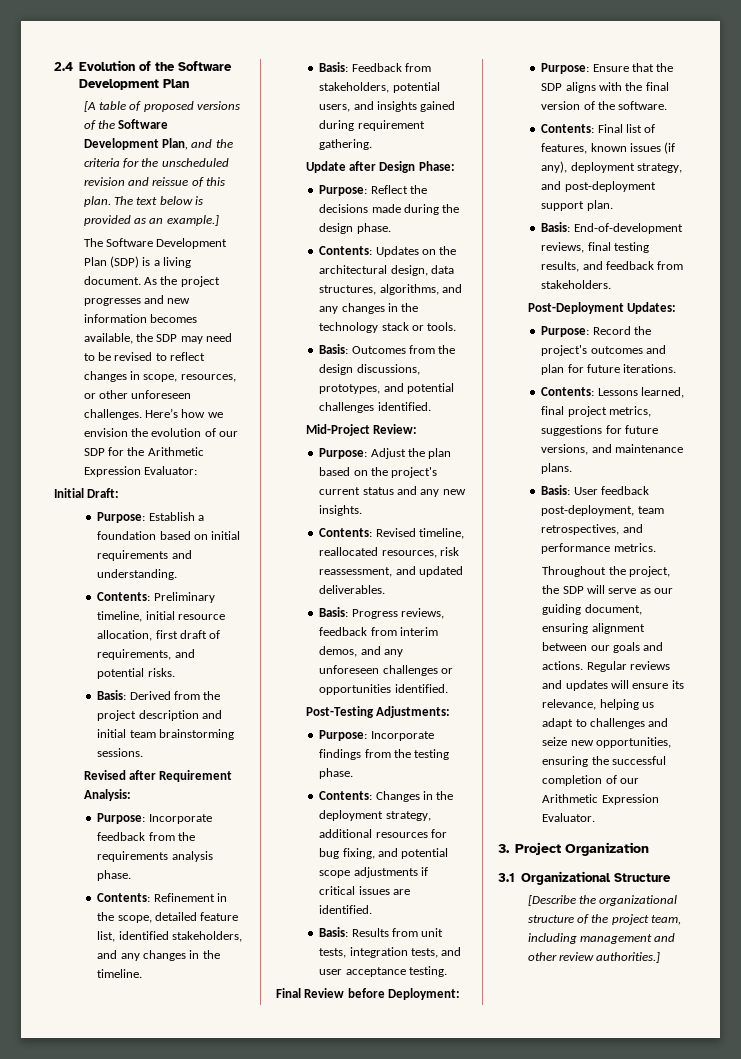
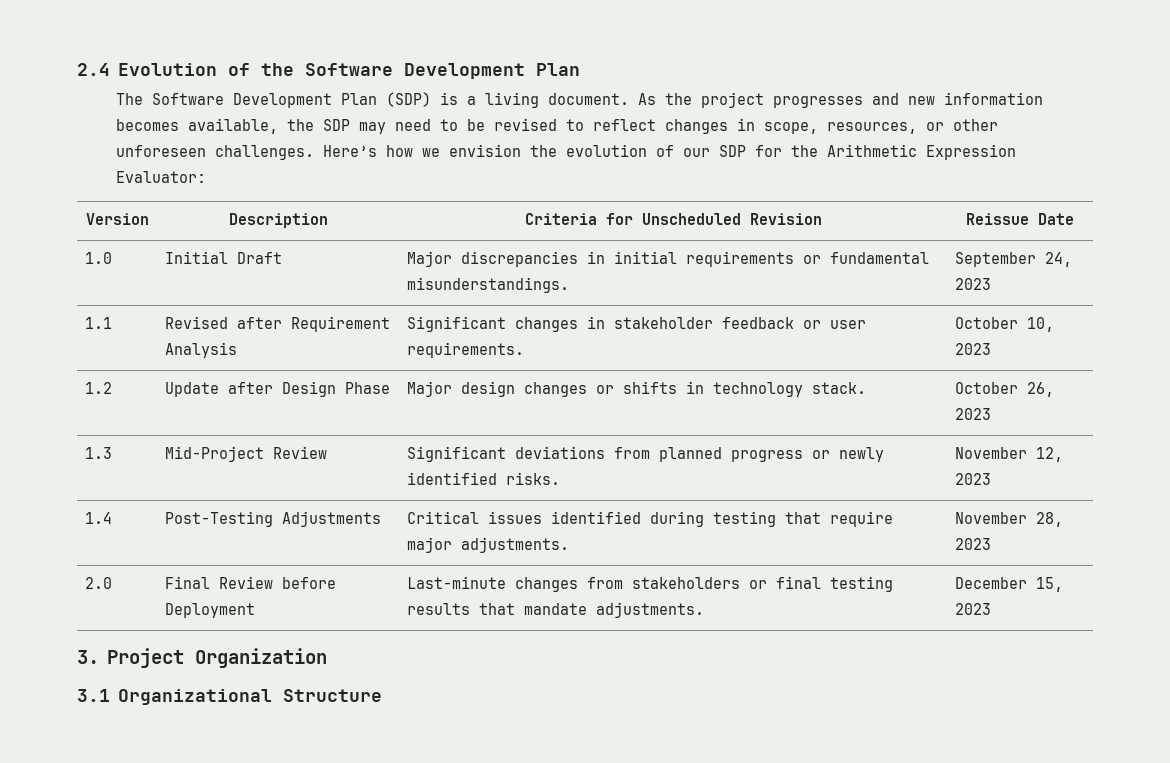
[83,101,241,112] [83,119,169,130] [83,138,233,150] [83,158,229,168] [83,177,226,187] [83,196,204,207] [83,215,219,226] // [A table of proposed versions of the Software Development Plan, and the criteria for the unscheduled revision and reissue of this plan. The text below is provided as an example.] -> (580, 69) none
[54,488,120,498] [97,512,205,523] [97,531,241,540] [97,550,192,561] [97,569,178,580] [97,592,215,603] [97,611,226,622] [97,630,221,641] [97,649,195,660] [97,668,175,679] [97,690,221,700] [97,710,223,721] [97,729,235,740] [97,748,144,757] [83,770,233,782] [83,789,131,801] [97,813,212,824] [97,832,196,841] [97,851,213,862] [97,870,132,881] [97,893,228,902] [97,912,239,923] [97,931,243,942] [97,950,220,961] [97,969,143,978] [319,62,432,72] [319,82,440,93] [319,101,456,112] [319,120,425,131] [319,139,373,150] [305,161,455,173] [319,185,428,196] [319,204,460,215] [319,223,391,234] [319,246,457,257] [319,265,455,276] [319,284,463,295] [319,303,419,314] [319,322,457,333] [319,344,456,354] [319,364,420,375] [319,383,455,394] [319,402,431,413] [305,424,417,436] [319,448,452,459] [319,467,438,478] [319,486,466,497] [319,505,363,516] [319,528,465,539] [319,547,460,558] [319,566,464,577] [319,585,386,594] [319,607,445,619] [319,627,439,636] [319,646,404,657] [319,665,454,676] [319,684,448,695] [305,706,450,718] [319,730,434,741] [319,749,450,760] [319,768,354,779] [319,791,454,802] [319,810,431,821] [319,829,448,838] [319,848,449,859] [319,867,429,878] [319,886,411,895] [319,905,373,914] [319,927,444,937] [319,947,462,958] [319,966,448,977] [276,988,461,1000] [541,63,674,74] [541,82,669,93] [541,101,668,110] [541,124,656,133] [541,142,676,154] [541,161,683,173] [541,181,656,192] [541,200,613,211] [541,222,683,234] [541,242,650,253] [541,261,684,272] [541,280,612,289] [527,302,676,314] [541,326,652,337] [541,345,667,356] [541,364,677,375] [541,387,685,398] [541,406,652,417] [541,425,659,436] [541,444,684,455] [541,463,573,474] [541,485,650,495] [541,505,664,516] [541,524,643,535] [541,543,656,554] [542,566,671,577] [542,585,674,594] [542,604,642,615] [542,623,645,634] [542,642,664,653] [542,661,671,672] [542,680,684,691] [542,699,655,710] [542,718,669,729] [542,737,672,748] [542,756,667,767] [542,775,640,786] [542,794,659,805] [542,813,596,822] // Initial Draft: // Purpose: Establish a foundation based on initial requirements and understanding. // Contents: Preliminary timeline, initial resource allocation, first draft of requirements, and potential risks. // Basis: Derived from the project description and initial team brainstorming sessions. // Revised after Requirement Analysis: // Purpose: Incorporate feedback from the requirements analysis phase. // Contents: Refinement in the scope, detailed feature list, identified stakeholders, and any changes in the timeline. // Basis: Feedback from stakeholders, potential users, and insights gained during requirement gathering. // Update after Design Phase: // Purpose: Reflect the decisions made during the design phase. // Contents: Updates on the architectural design, data structures, algorithms, and any changes in the technology stack or tools. // Basis: Outcomes from the design discussions, prototypes, and potential challenges identified. // Mid-Project Review: // Purpose: Adjust the plan based on the project's current status and any new insights. // Contents: Revised timeline, reallocated resources, risk reassessment, and updated deliverables. // Basis: Progress reviews, feedback from interim demos, and any unforeseen challenges or opportunities identified. // Post-Testing Adjustments: // Purpose: Incorporate findings from the testing phase. // Contents: Changes in the deployment strategy, additional resources for bug fixing, and potential scope adjustments if critical issues are identified. // Basis: Results from unit tests, integration tests, and user acceptance testing. // Final Review before Deployment: // Purpose: Ensure that the SDP aligns with the final version of the software. // Contents: Final list of features, known issues (if any), deployment strategy, and post-deployment support plan. // Basis: End-of-development reviews, final testing results, and feedback from stakeholders. // Post-Deployment Updates: // Purpose: Record the project's outcomes and plan for future iterations. // Contents: Lessons learned, final project metrics, suggestions for future versions, and maintenance plans. // Basis: User feedback post-deployment, team retrospectives, and performance metrics. // Throughout the project, the SDP will serve as our guiding document, ensuring alignment between our goals and actions. Regular reviews and updates will ensure its relevance, helping us adapt to challenges and seize new opportunities, ensuring the successful completion of our Arithmetic Expression Evaluator. -> [86,213,149,225] [229,213,328,228] [525,213,822,225] [966,213,1074,225] [85,252,113,264] [165,251,283,264] [407,251,930,267] [407,277,570,293] [955,252,1073,267] [955,278,992,290] [85,317,113,329] [165,316,391,332] [165,342,238,358] [407,316,867,332] [407,342,525,358] [955,317,1055,332] [955,343,992,355] [85,382,113,394] [165,381,391,397] [407,381,867,397] [955,382,1055,397] [955,408,992,420] [85,447,113,459] [165,446,328,462] [407,446,885,462] [407,472,561,485] [955,447,1064,462] [955,473,992,485] [85,512,113,524] [165,511,382,527] [407,511,894,527] [407,537,570,553] [955,512,1064,527] [955,538,992,550] [85,577,113,589] [165,576,337,589] [165,603,256,618] [407,576,894,592] [407,602,705,618] [955,577,1064,592] [955,603,992,615] // Version | Description | Criteria for Unscheduled Revision | Reissue Date // 1.0 | Initial Draft | Major discrepancies in initial requirements or fundamental misunderstandings. | September 24, 2023 // 1.1 | Revised after Requirement Analysis | Significant changes in stakeholder feedback or user requirements. | October 10, 2023 // 1.2 | Update after Design Phase | Major design changes or shifts in technology stack. | October 26, 2023 // 1.3 | Mid-Project Review | Significant deviations from planned progress or newly identified risks. | November 12, 2023 // 1.4 | Post-Testing Adjustments | Critical issues identified during testing that require major adjustments. | November 28, 2023 // 2.0 | Final Review before Deployment | Last-minute changes from stakeholders or final testing results that mandate adjustments. | December 15, 2023
[527,895,678,906] [527,914,682,925] [527,933,676,944] [527,952,661,963] // [Describe the organizational structure of the project team, including management and other review authorities.] -> (382, 695) none

